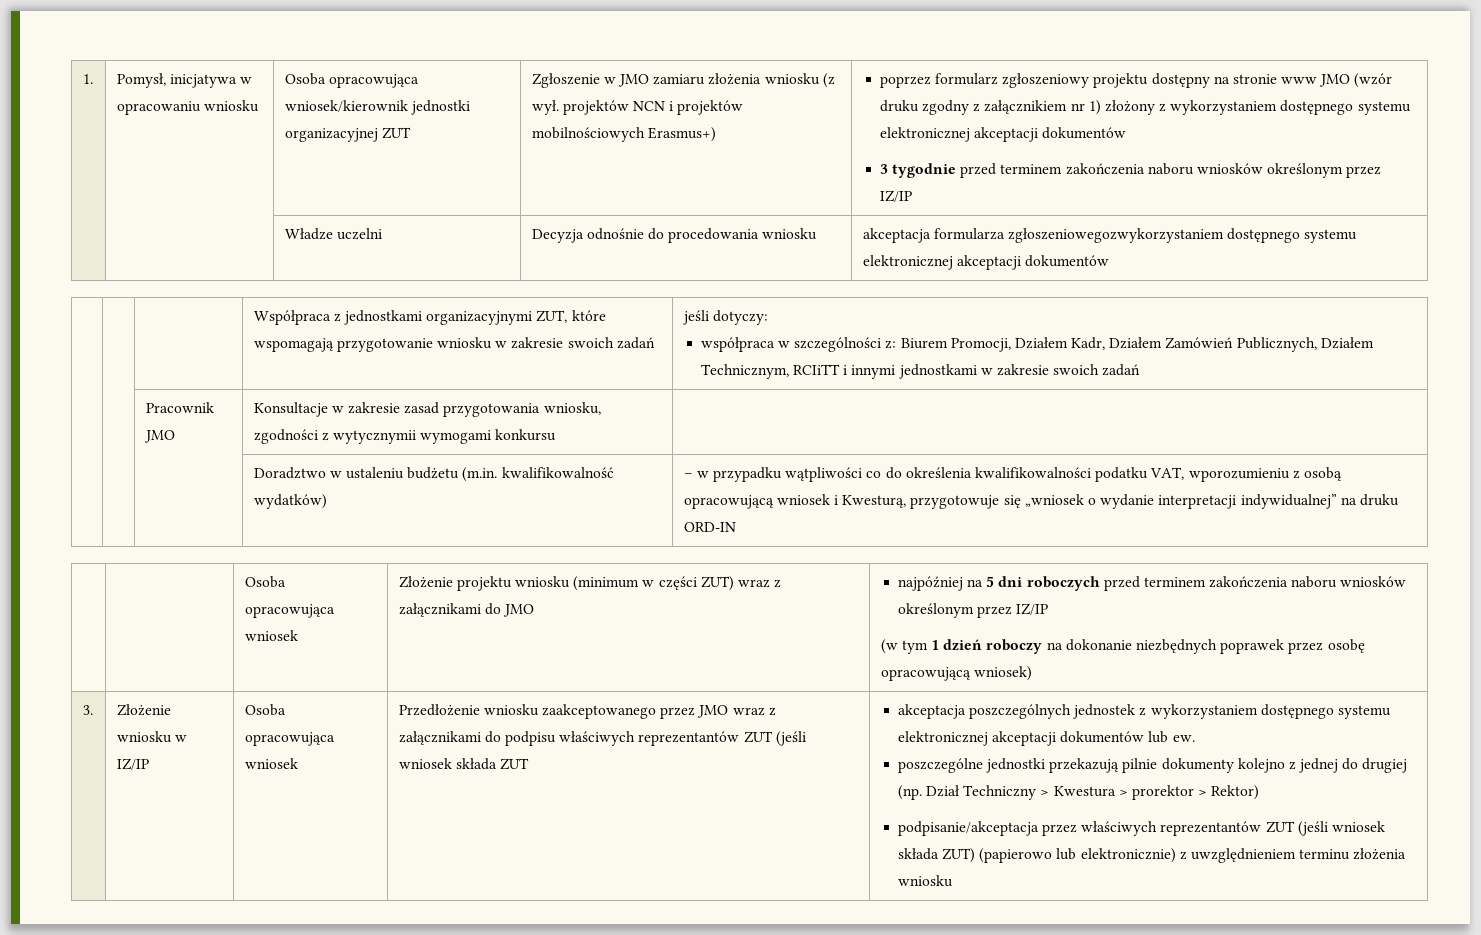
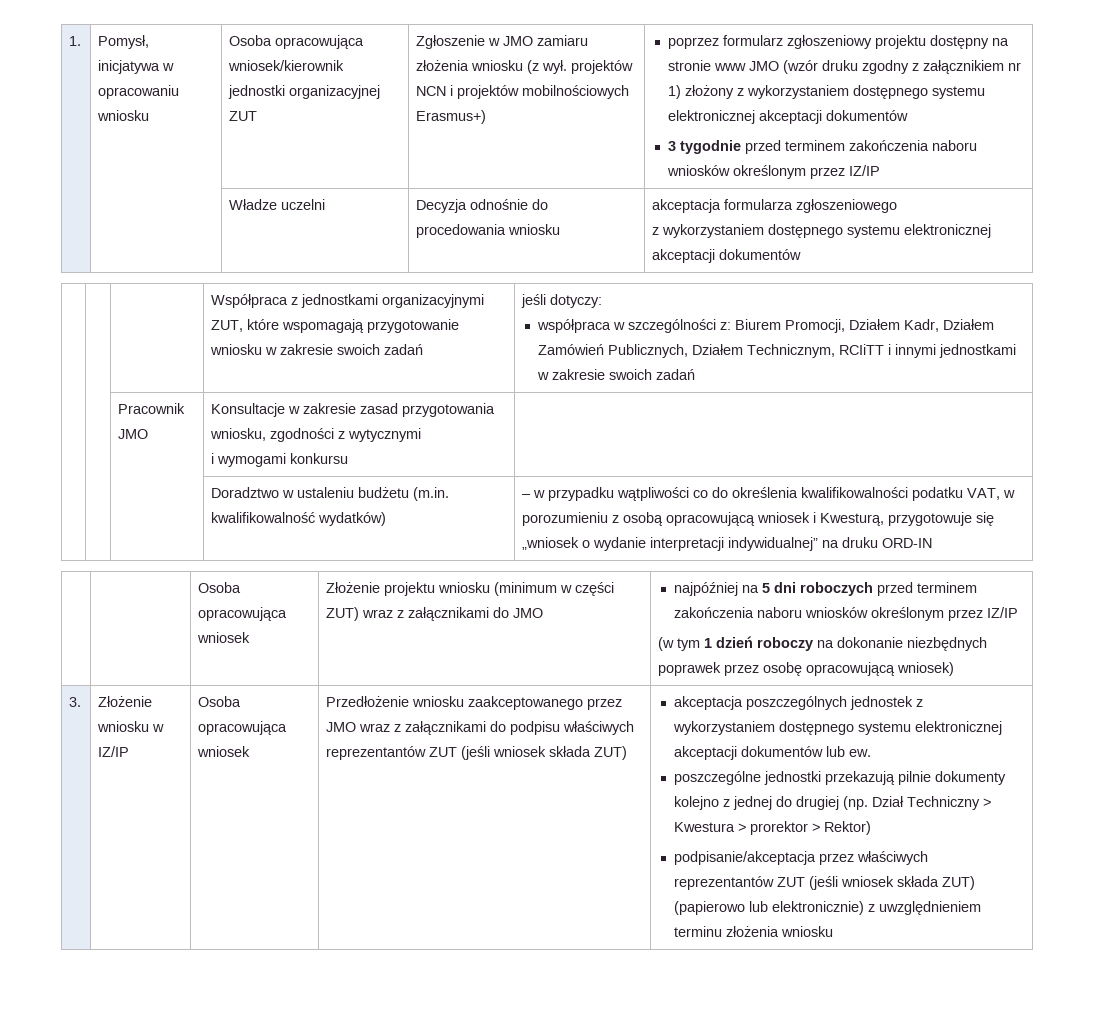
[1008,228,1225,243] zgłoszeniowegozwykorzystaniem -> [796,199,898,213] [652,224,765,238] zgłoszeniowego // z wykorzystaniem
[333,430,417,444] wytycznymii -> [348,428,422,442] [211,453,215,464] wytycznymi // i
[1188,468,1290,482] wporozumieniu -> [1003,490,1016,498] [522,512,609,526] w porozumieniu
[500,758,530,770] ZUT -> [594,746,628,760] ZUT)

